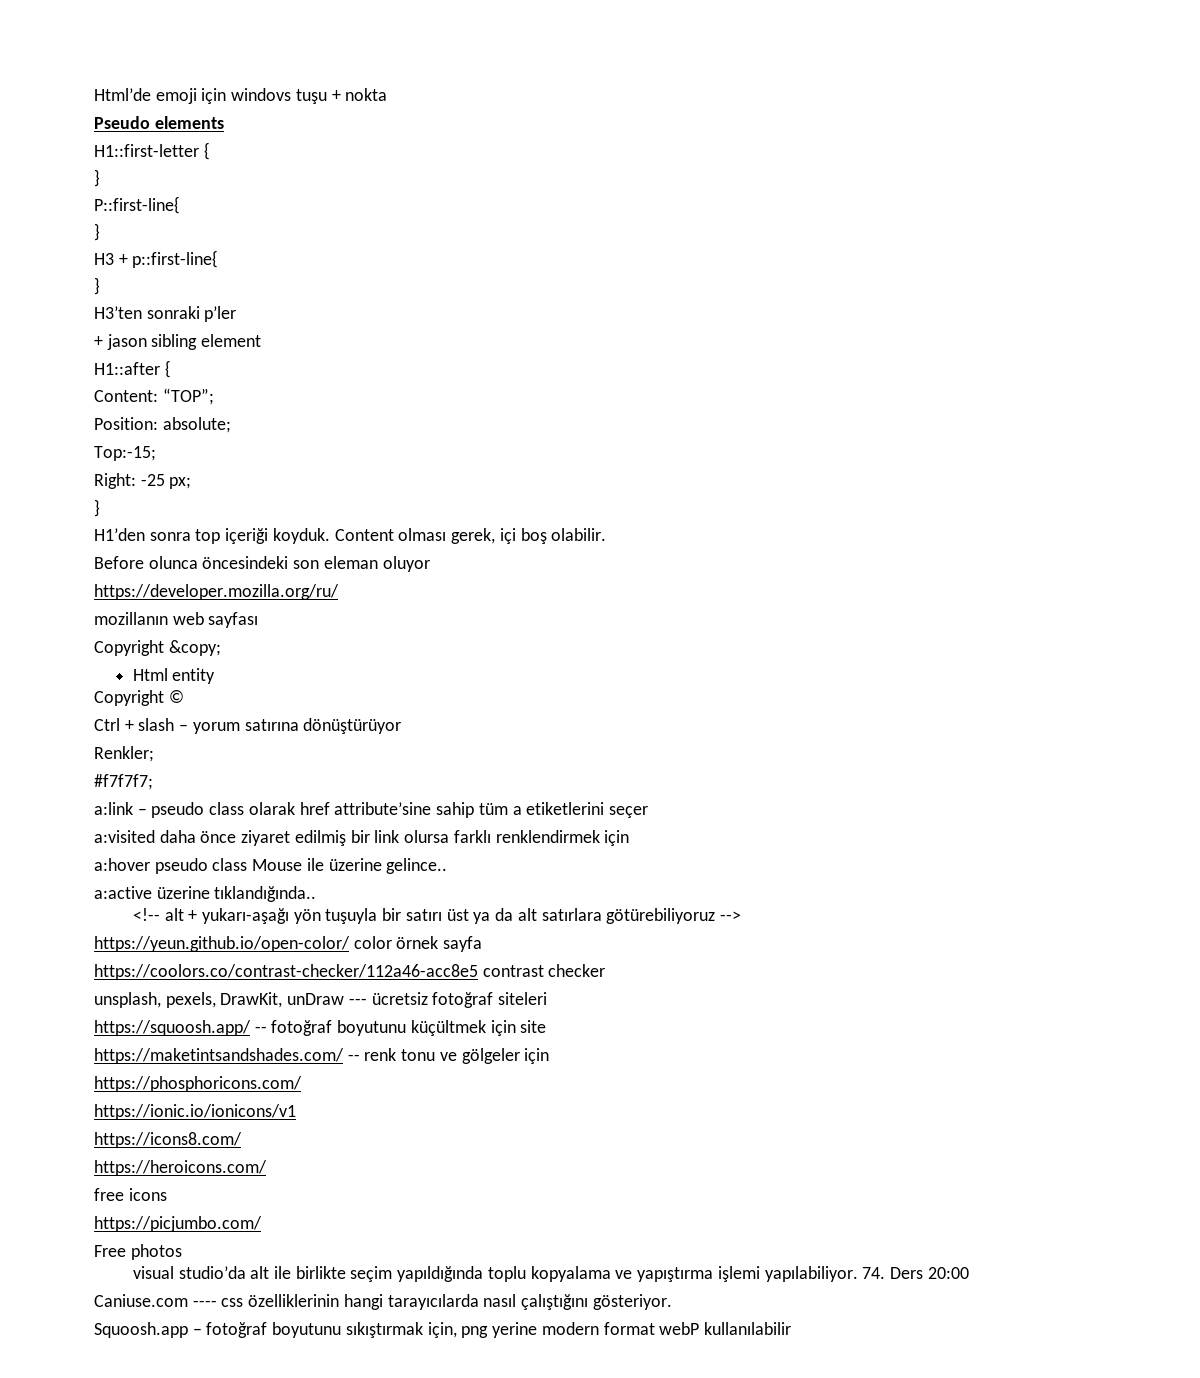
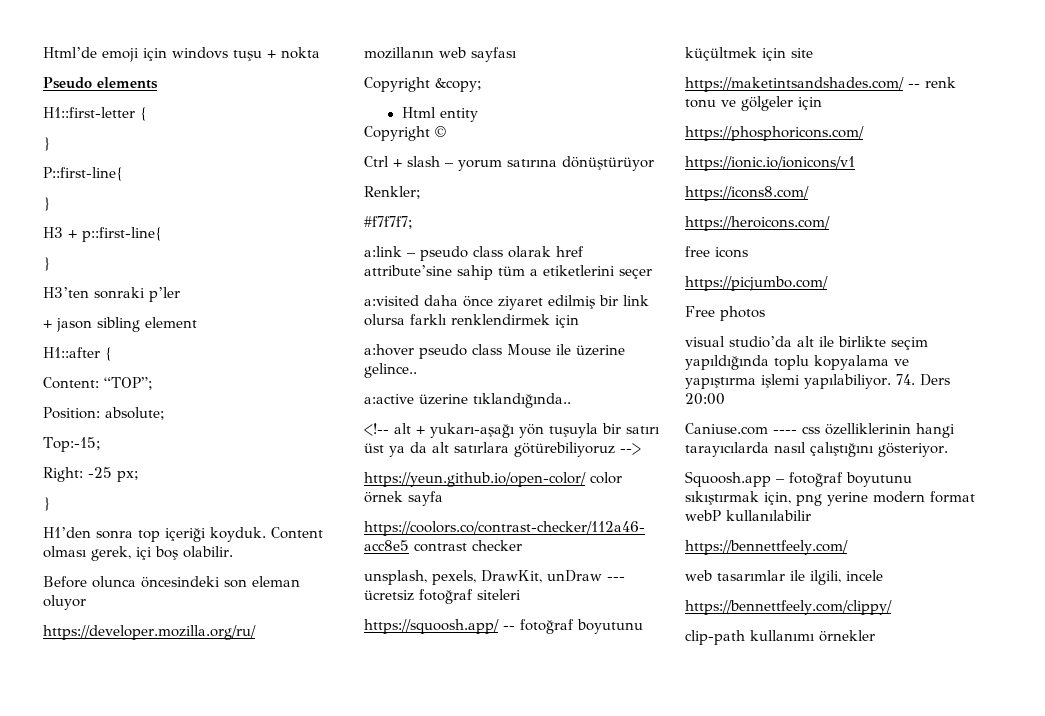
(791, 1328) none -> [685,540,848,555] [685,570,883,585] [685,600,892,615] [685,630,875,645] // https://bennettfeely.com/ // web tasarımlar ile ilgili, incele // https://bennettfeely.com/clippy/ // clip-path kullanımı örnekler

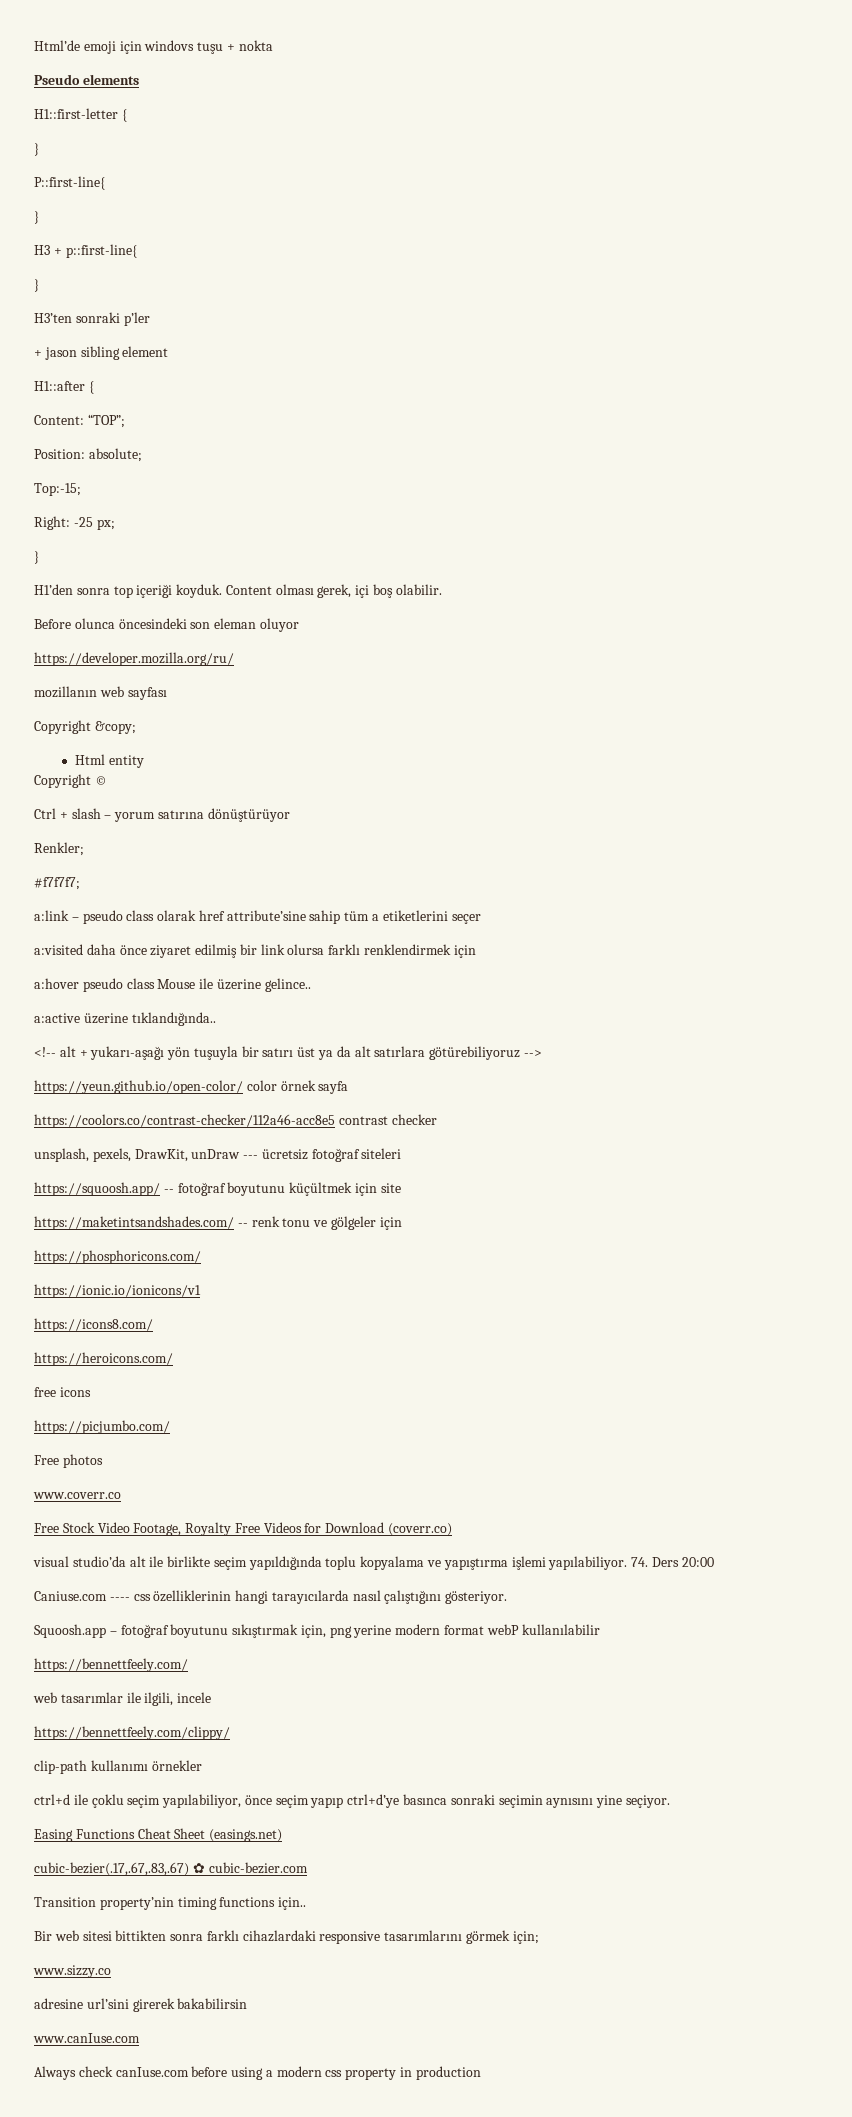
(765, 313) none -> [33,1492,121,1499] [34,1522,453,1536] // www.coverr.co // Free Stock Video Footage, Royalty Free Videos for Download (coverr.co)
(875, 636) none -> [34,1794,670,1808] [34,1828,283,1842] [34,1862,308,1876] [34,1897,307,1910] [34,1930,539,1944] [33,1965,111,1978] [34,1998,248,2012] [33,2033,140,2043] [34,2066,481,2080] // ctrl+d ile çoklu seçim yapılabiliyor, önce seçim yapıp ctrl+d’ye basınca sonraki seçimin aynısını yine seçiyor. // Easing Functions Cheat Sheet (easings.net) // cubic-bezier(.17,.67,.83,.67) ✿ cubic-bezier.com // Transition property’nin timing functions için.. // Bir web sitesi bittikten sonra farklı cihazlardaki responsive tasarımlarını görmek için; // www.sizzy.co // adresine url’sini girerek bakabilirsin // www.canIuse.com // Always check canIuse.com before using a modern css property in production

